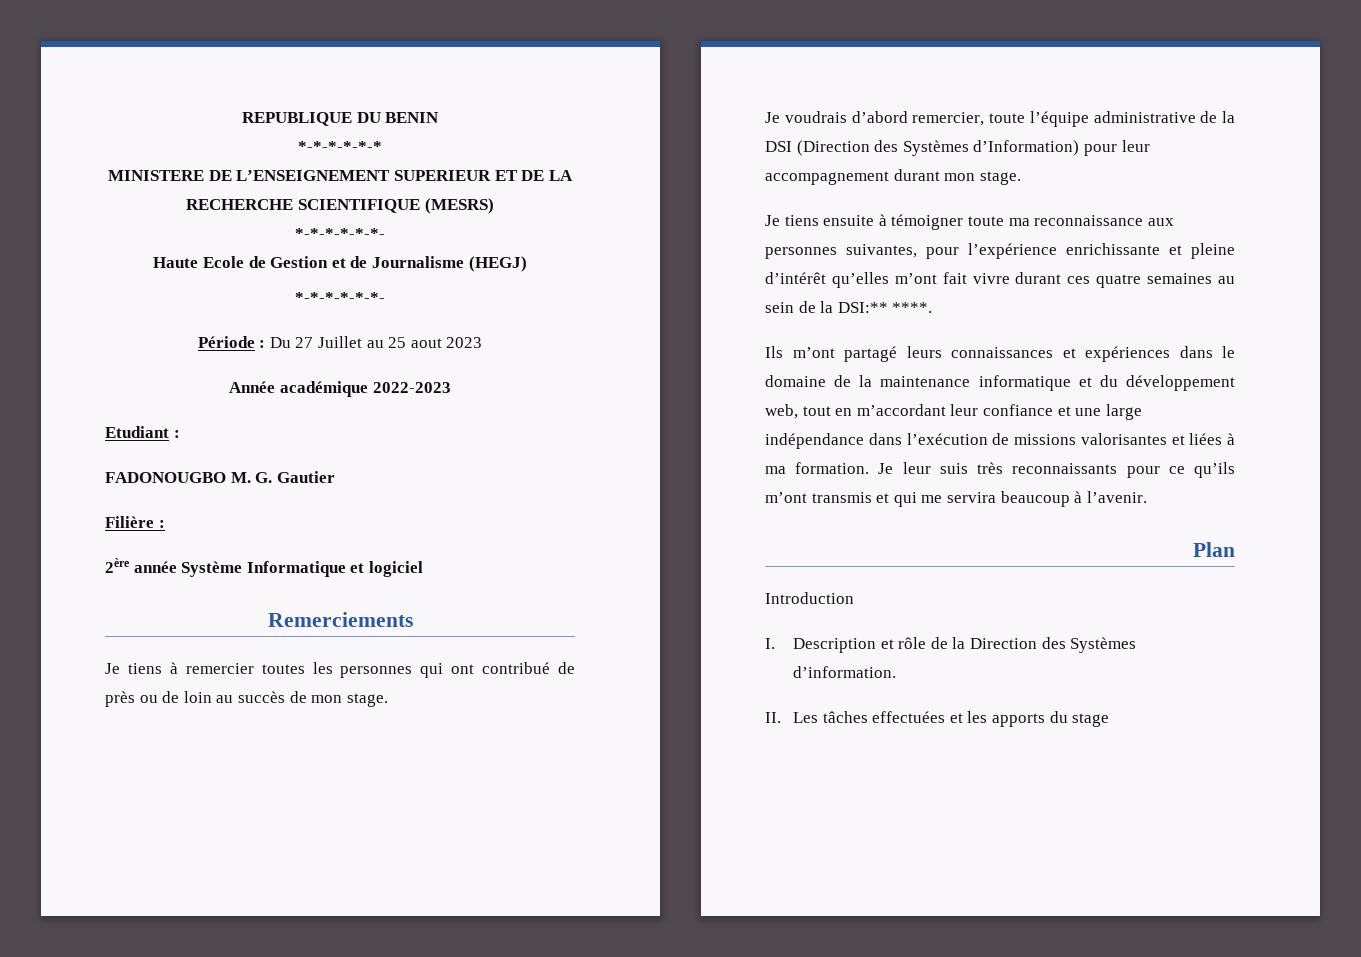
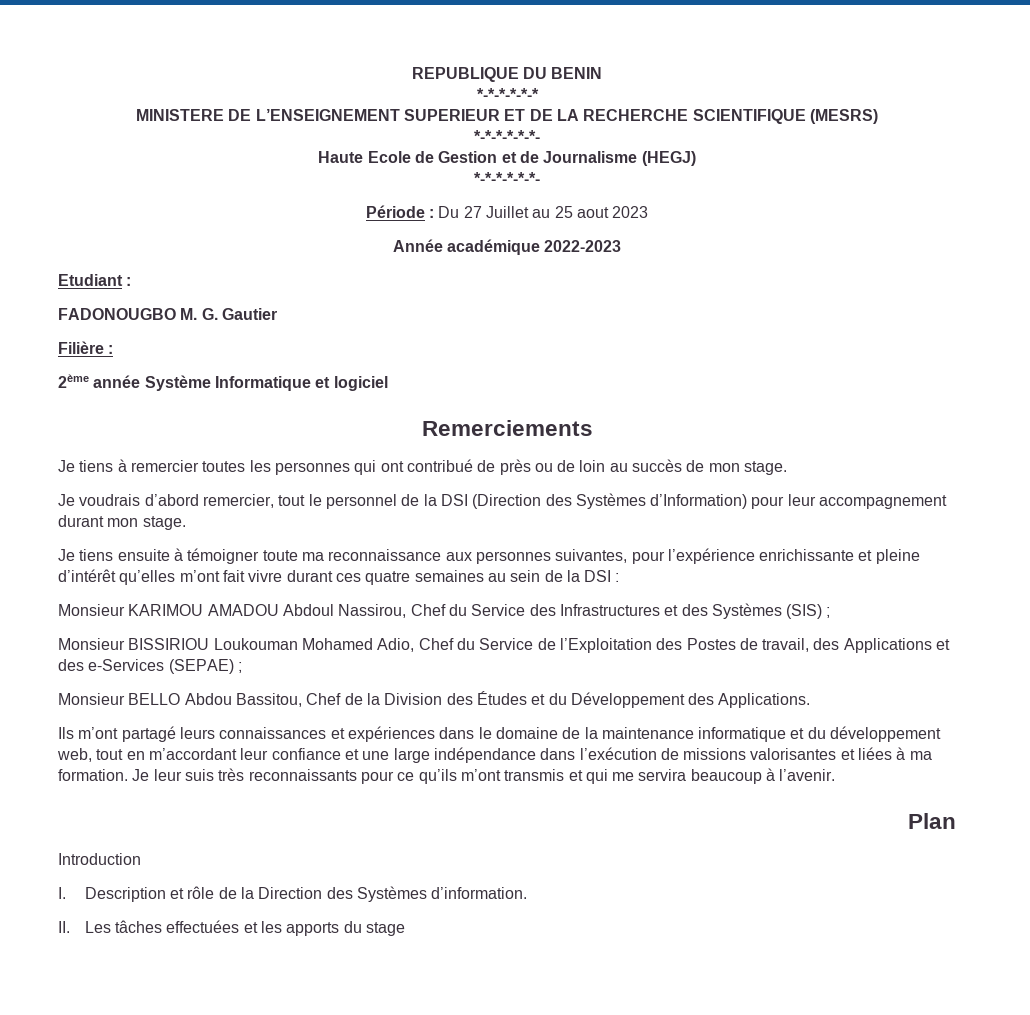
[105,558,130,573] 2ère -> [58,374,89,388] 2ème
[989,111,1196,127] toute l’équipe administrative -> [278,494,397,509] tout le personnel
[837,302,933,313] DSI:** ****. -> [584,570,620,582] [58,603,831,619] [58,638,951,653] [58,659,242,674] [58,691,811,708] DSI : // Monsieur KARIMOU AMADOU Abdoul Nassirou, Chef du Service des Infrastructures et des Systèmes (SIS) ; // Monsieur BISSIRIOU Loukouman Mohamed Adio, Chef du Service de l’Exploitation des Postes de travail, des Applications et des e-Services (SEPAE) ; // Monsieur BELLO Abdou Bassitou, Chef de la Division des Études et du Développement des Applications.

